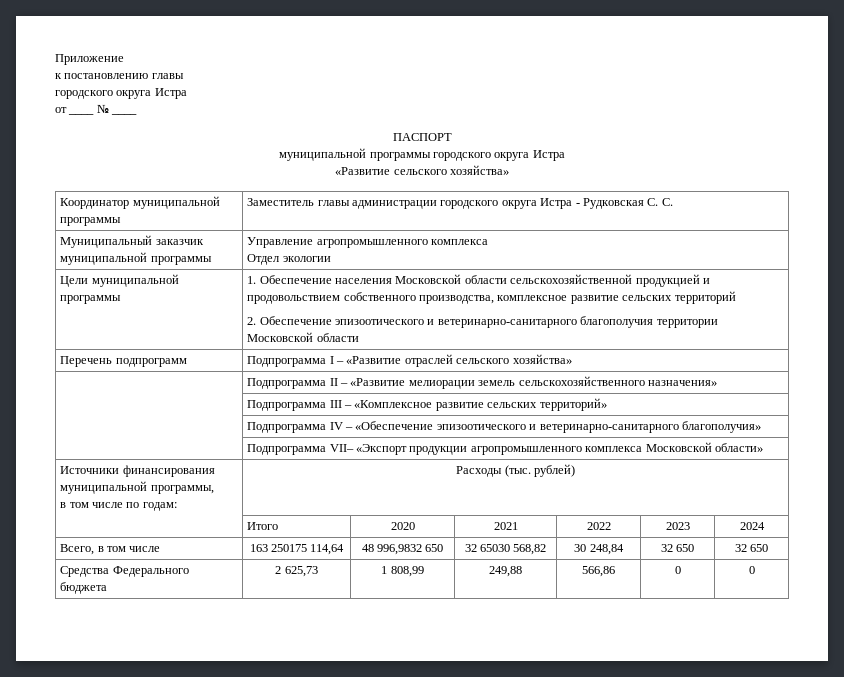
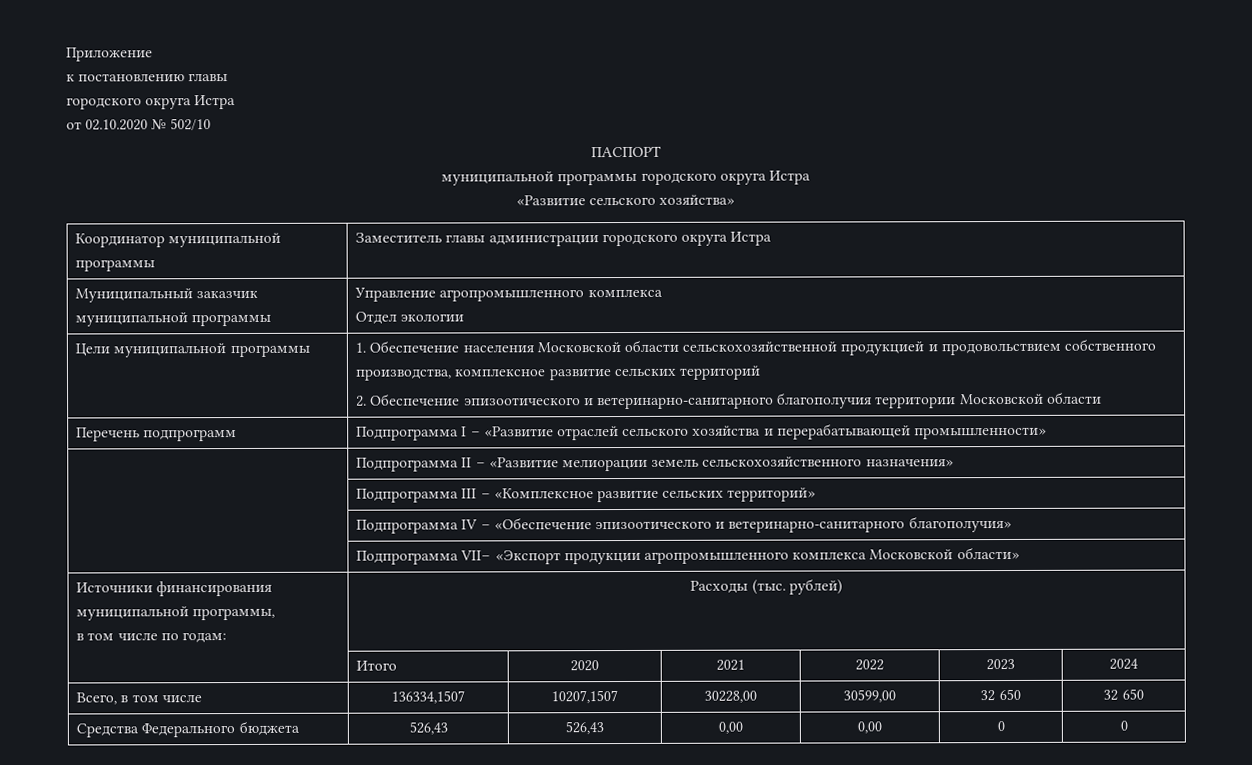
[68,113,95,115] [96,104,109,113] [111,113,138,115] ____ № ____ -> [85,118,211,131] 02.10.2020 № 502/10
[575,198,673,209] - Рудковская С. С. -> (773, 238) none
[512,354,572,364] хозяйства» -> [692,423,1047,440] хозяйства и перерабатывающей промышленности»
[249,544,345,555] [361,544,444,555] [464,544,547,555] [574,544,624,555] 163 250175 114,64 | 48 996,9832 650 | 32 65030 568,82 | 30 248,84 -> [391,690,465,704] [551,690,618,704] [704,690,757,703] [843,689,896,703] 136334,1507 | 10207,1507 | 30228,00 | 30599,00
[275,566,318,577] [381,566,424,577] [489,566,522,577] [582,566,615,577] 2 625,73 | 1 808,99 | 249,88 | 566,86 -> [408,721,448,735] [565,721,604,735] [718,721,743,734] [857,721,882,734] 526,43 | 526,43 | 0,00 | 0,00

